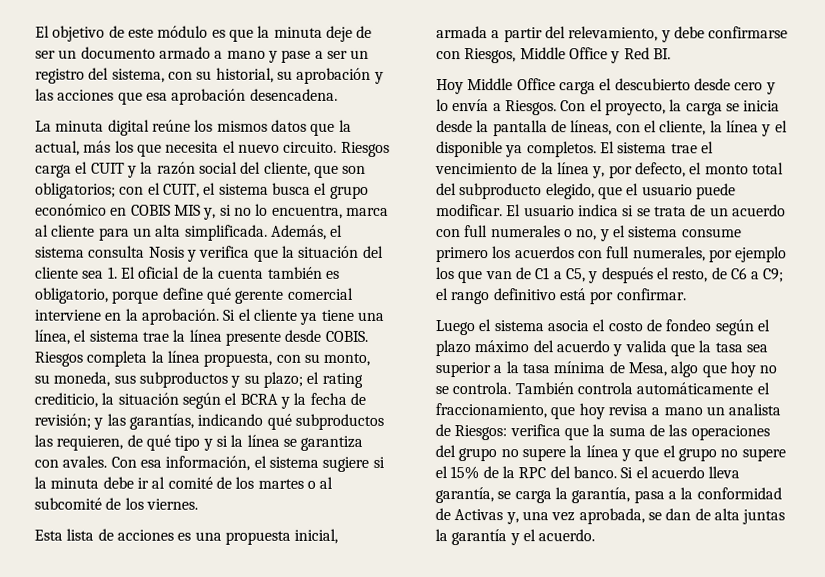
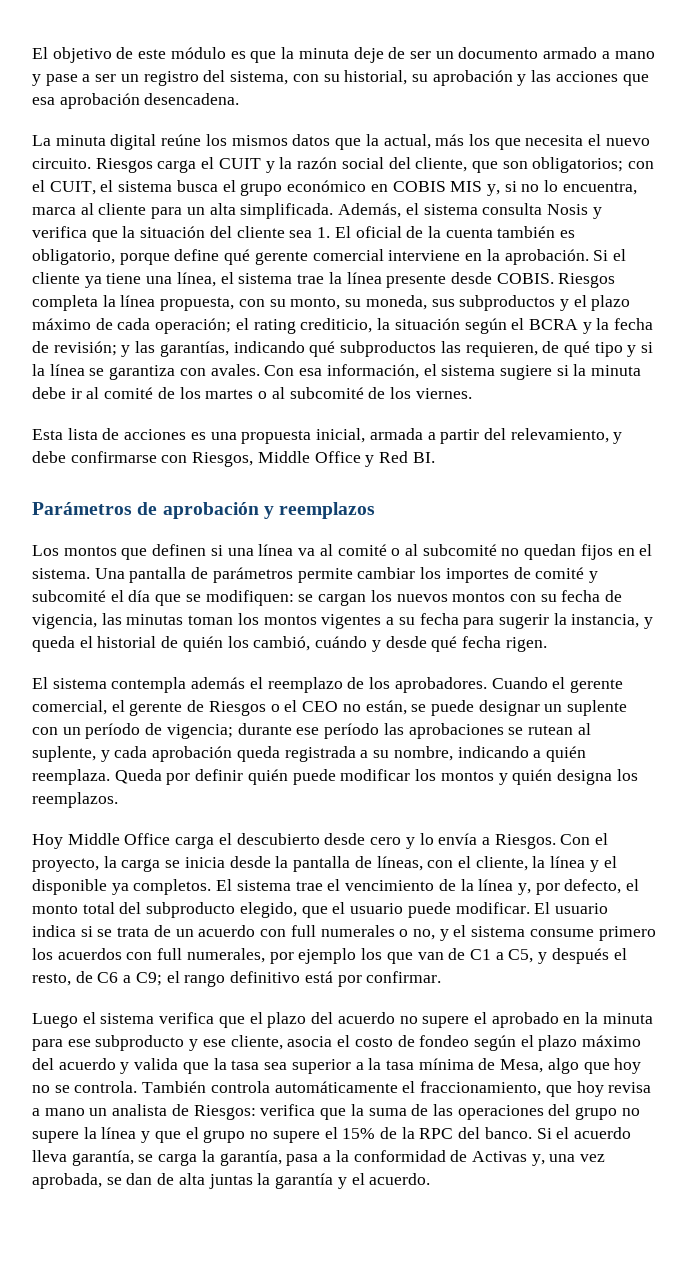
[243,371,303,388] su plazo; -> [573,295,631,311] [32,318,232,334] el plazo máximo de cada operación;
(671, 54) none -> [32,502,376,519] [32,544,653,560] [32,567,598,583] [32,590,623,606] [32,613,654,629] [32,636,547,652] [32,677,623,693] [32,700,628,716] [32,723,591,739] [32,746,586,762] [32,769,638,785] [32,792,118,808] // Parámetros de aprobación y reemplazos // Los montos que definen si una línea va al comité o al subcomité no quedan fijos en el sistema. Una pantalla de parámetros permite cambiar los importes de comité y subcomité el día que se modifiquen: se cargan los nuevos montos con su fecha de vigencia, las minutas toman los montos vigentes a su fecha para sugerir la instancia, y queda el historial de quién los cambió, cuándo y desde qué fecha rigen. // El sistema contempla además el reemplazo de los aprobadores. Cuando el gerente comercial, el gerente de Riesgos o el CEO no están, se puede designar un suplente con un período de vigencia; durante ese período las aprobaciones se rutean al suplente, y cada aprobación queda registrada a su nombre, indicando a quién reemplaza. Queda por definir quién puede modificar los montos y quién designa los reemplazos.
(544, 326) none -> [159,1012,653,1028] [32,1035,283,1051] verifica que el plazo del acuerdo no supere el aprobado en la minuta para ese subproducto y ese cliente,

